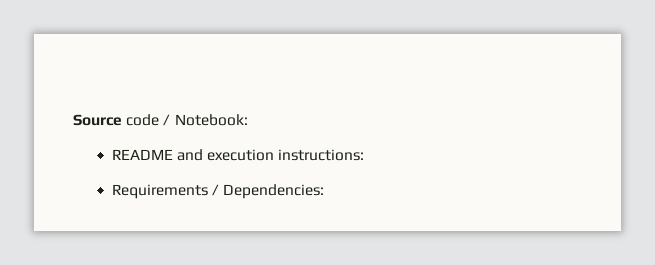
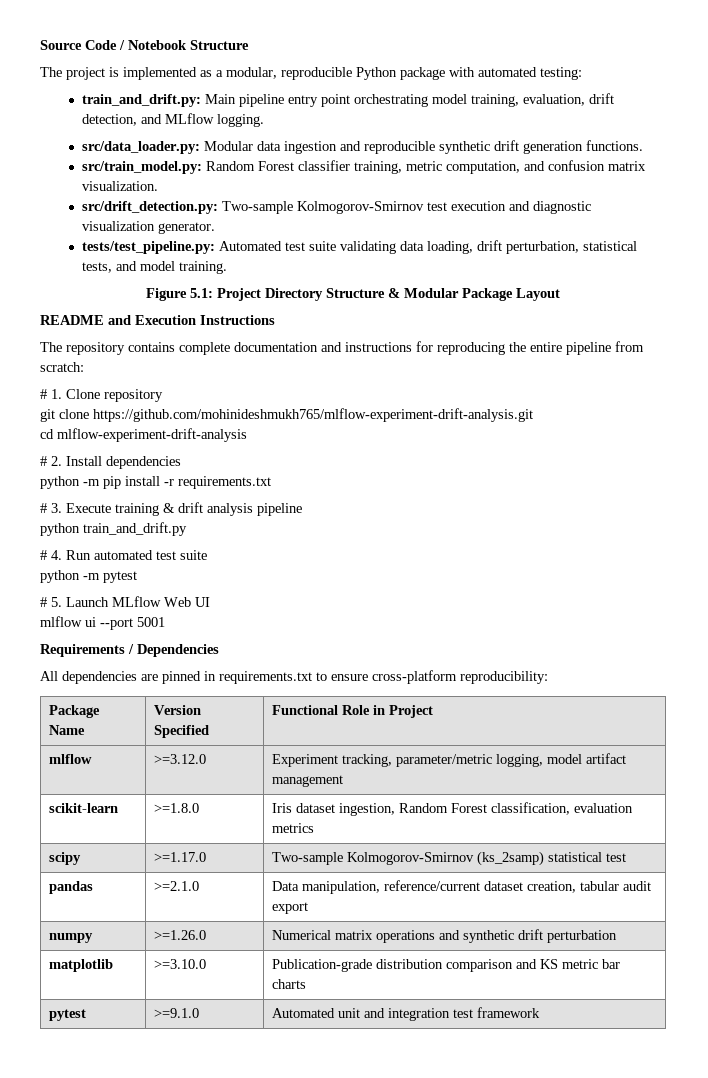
[126,114,248,126] [111,149,365,161] [111,184,325,199] code / Notebook: // README and execution instructions: // Requirements / Dependencies: -> [85,40,249,50] [40,67,582,80] [82,93,615,107] [82,113,265,127] [82,140,644,154] [82,160,647,174] [82,181,159,191] [82,201,592,214] [82,221,216,234] [82,240,638,254] [82,261,228,274] [146,288,560,301] [40,315,275,325] [40,341,644,355] [40,362,84,372] [40,389,163,402] [40,408,533,422] [40,428,247,442] [40,456,181,469] [40,476,271,489] [40,502,302,516] [40,522,187,536] [40,550,207,560] [40,570,137,583] [40,596,210,607] [40,616,165,630] [40,644,219,657] [40,670,548,684] [49,705,101,718] [49,725,86,735] [154,705,202,715] [154,725,210,738] [272,705,434,718] [49,754,93,764] [154,754,207,764] [272,753,627,767] [272,775,344,787] [49,803,119,813] [154,803,200,813] [272,802,634,816] [272,823,315,833] [49,852,82,865] [154,852,207,862] [272,851,627,866] [49,881,94,894] [154,881,200,891] [272,880,652,894] [272,902,309,914] [49,933,94,943] [154,930,207,940] [272,929,618,943] [49,959,114,972] [154,959,207,969] [272,959,621,972] [272,979,307,989] [49,1009,87,1021] [154,1008,200,1018] [272,1007,541,1021] Code / Notebook Structure // The project is implemented as a modular, reproducible Python package with automated testing: // train_and_drift.py: Main pipeline entry point orchestrating model training, evaluation, drift detection, and MLflow logging. // src/data_loader.py: Modular data ingestion and reproducible synthetic drift generation functions. // src/train_model.py: Random Forest classifier training, metric computation, and confusion matrix visualization. // src/drift_detection.py: Two-sample Kolmogorov-Smirnov test execution and diagnostic visualization generator. // tests/test_pipeline.py: Automated test suite validating data loading, drift perturbation, statistical tests, and model training. // Figure 5.1: Project Directory Structure & Modular Package Layout // README and Execution Instructions // The repository contains complete documentation and instructions for reproducing the entire pipeline from scratch: // # 1. Clone repository // git clone https://github.com/mohinideshmukh765/mlflow-experiment-drift-analysis.git // cd mlflow-experiment-drift-analysis // # 2. Install dependencies // python -m pip install -r requirements.txt // # 3. Execute training & drift analysis pipeline // python train_and_drift.py // # 4. Run automated test suite // python -m pytest // # 5. Launch MLflow Web UI // mlflow ui --port 5001 // Requirements / Dependencies // All dependencies are pinned in requirements.txt to ensure cross-platform reproducibility: // Package Name | Version Specified | Functional Role in Project // mlflow | >=3.12.0 | Experiment tracking, parameter/metric logging, model artifact management // scikit-learn | >=1.8.0 | Iris dataset ingestion, Random Forest classification, evaluation metrics // scipy | >=1.17.0 | Two-sample Kolmogorov-Smirnov (ks_2samp) statistical test // pandas | >=2.1.0 | Data manipulation, reference/current dataset creation, tabular audit export // numpy | >=1.26.0 | Numerical matrix operations and synthetic drift perturbation // matplotlib | >=3.10.0 | Publication-grade distribution comparison and KS metric bar charts // pytest | >=9.1.0 | Automated unit and integration test framework

